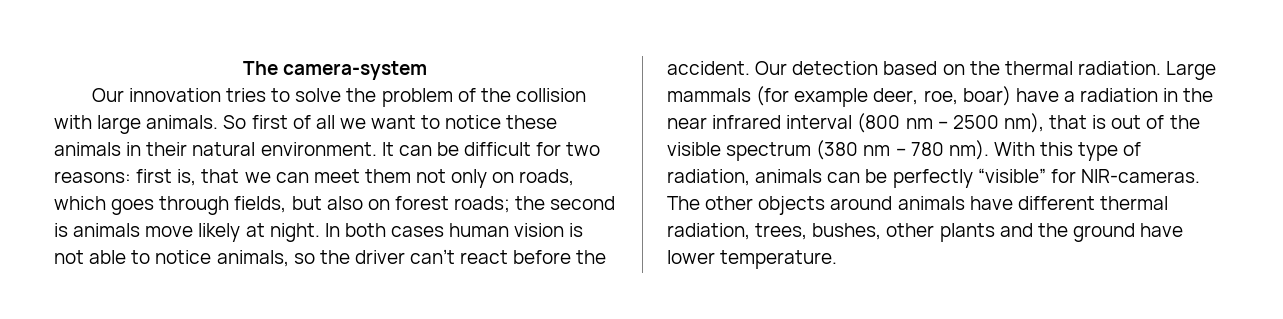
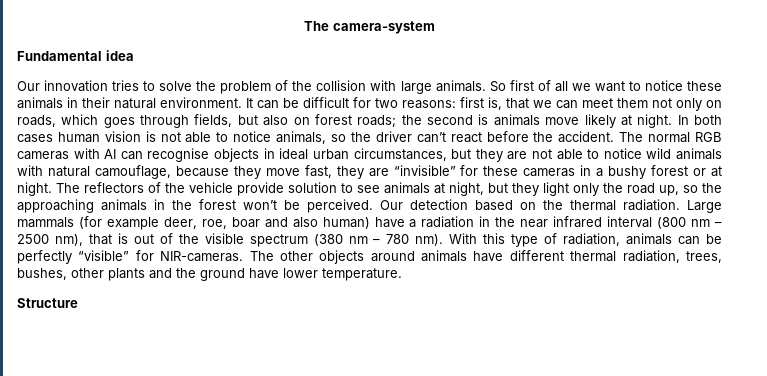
(428, 70) none -> [17,50,134,61] // Fundamental idea
(750, 68) none -> [619,132,723,143] [17,148,722,162] [17,165,723,179] [17,182,722,196] [17,199,373,213] The normal RGB cameras with AI can recognise objects in ideal urban circumstances, but they are not able to notice wild animals with natural camouflage, because they move fast, they are “invisible” for these cameras in a bushy forest or at night. The reflectors of the vehicle provide solution to see animals at night, but they light only the road up, so the approaching animals in the forest won’t be perceived.
[962,86,1011,106] boar) -> [231,217,370,229] boar and also human)
(838, 259) none -> [17,298,78,308] // Structure

